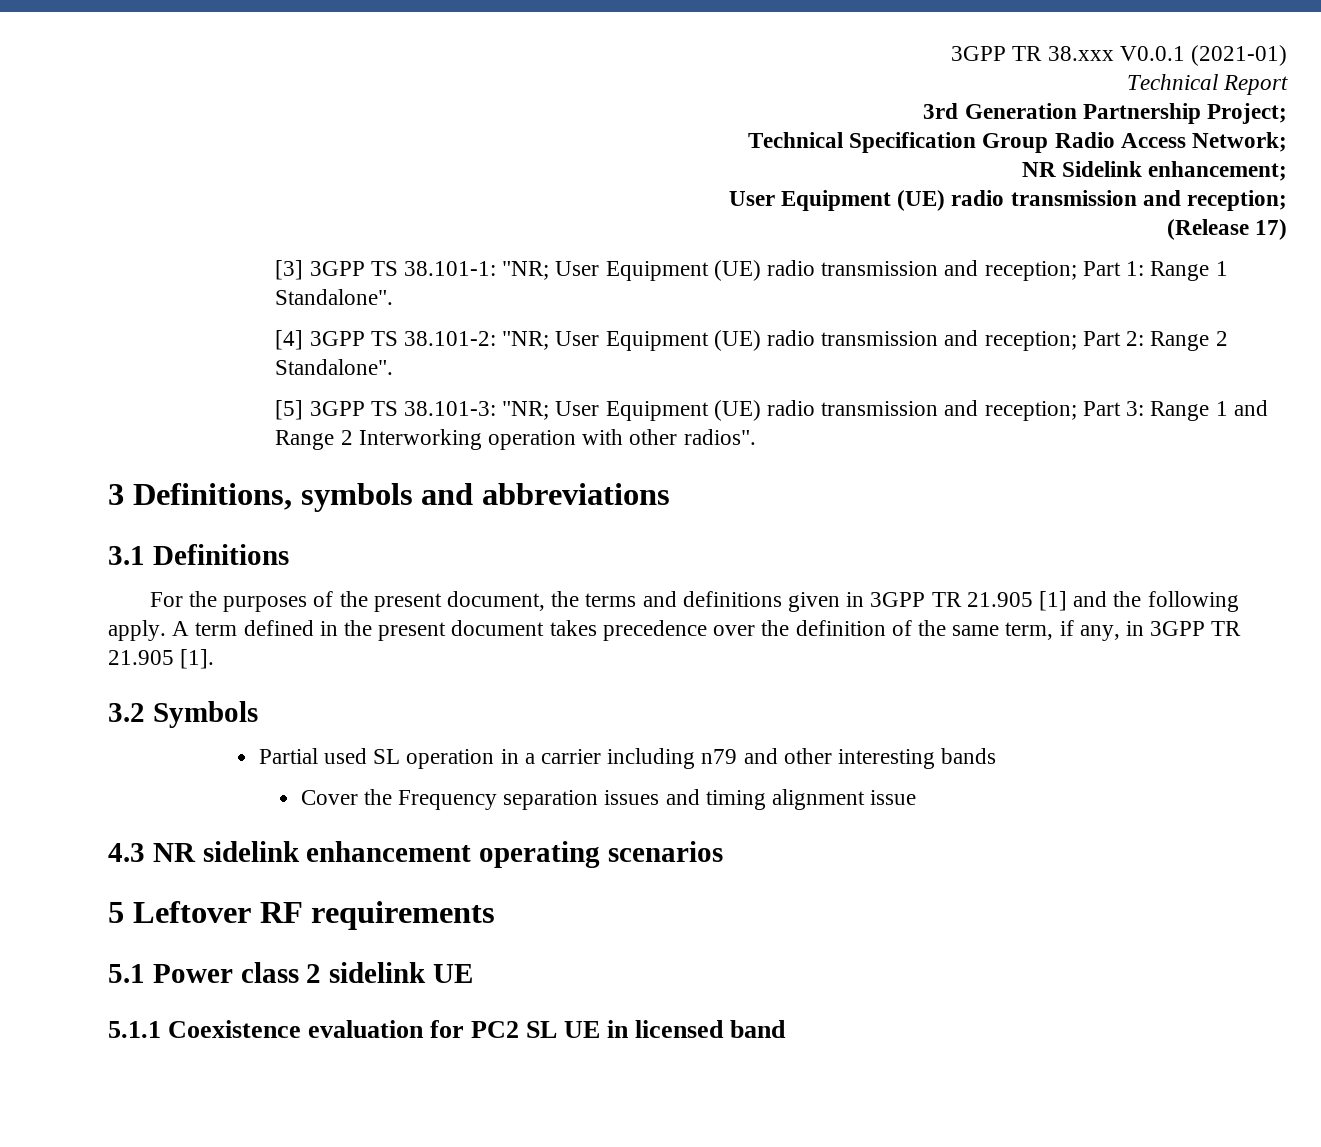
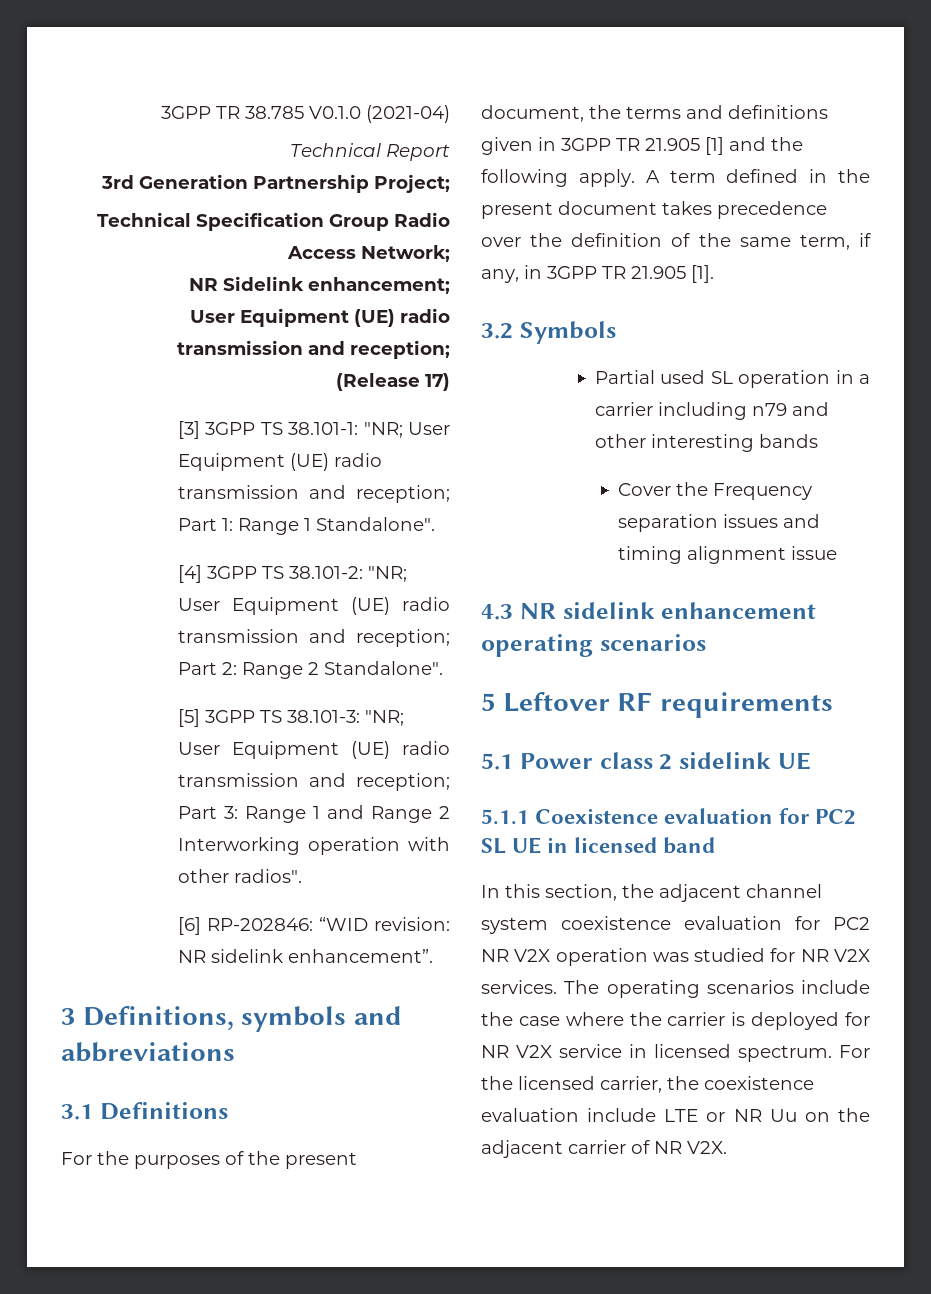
[951,45,1287,66] 3GPP TR 38.xxx V0.0.1 (2021-01) -> [161,105,450,123] 3GPP TR 38.785 V0.1.0 (2021-04)
(756, 437) none -> [177,917,450,935] [177,949,433,963] // [6] RP-202846: “WID revision: NR sidelink enhancement”.
(787, 1029) none -> [481,884,822,902] [481,916,870,934] [481,948,870,966] [481,980,870,998] [481,1012,870,1030] [481,1044,870,1062] [481,1076,814,1093] [481,1108,870,1122] [481,1140,727,1158] // In this section, the adjacent channel system coexistence evaluation for PC2 NR V2X operation was studied for NR V2X services. The operating scenarios include the case where the carrier is deployed for NR V2X service in licensed spectrum. For the licensed carrier, the coexistence evaluation include LTE or NR Uu on the adjacent carrier of NR V2X.

